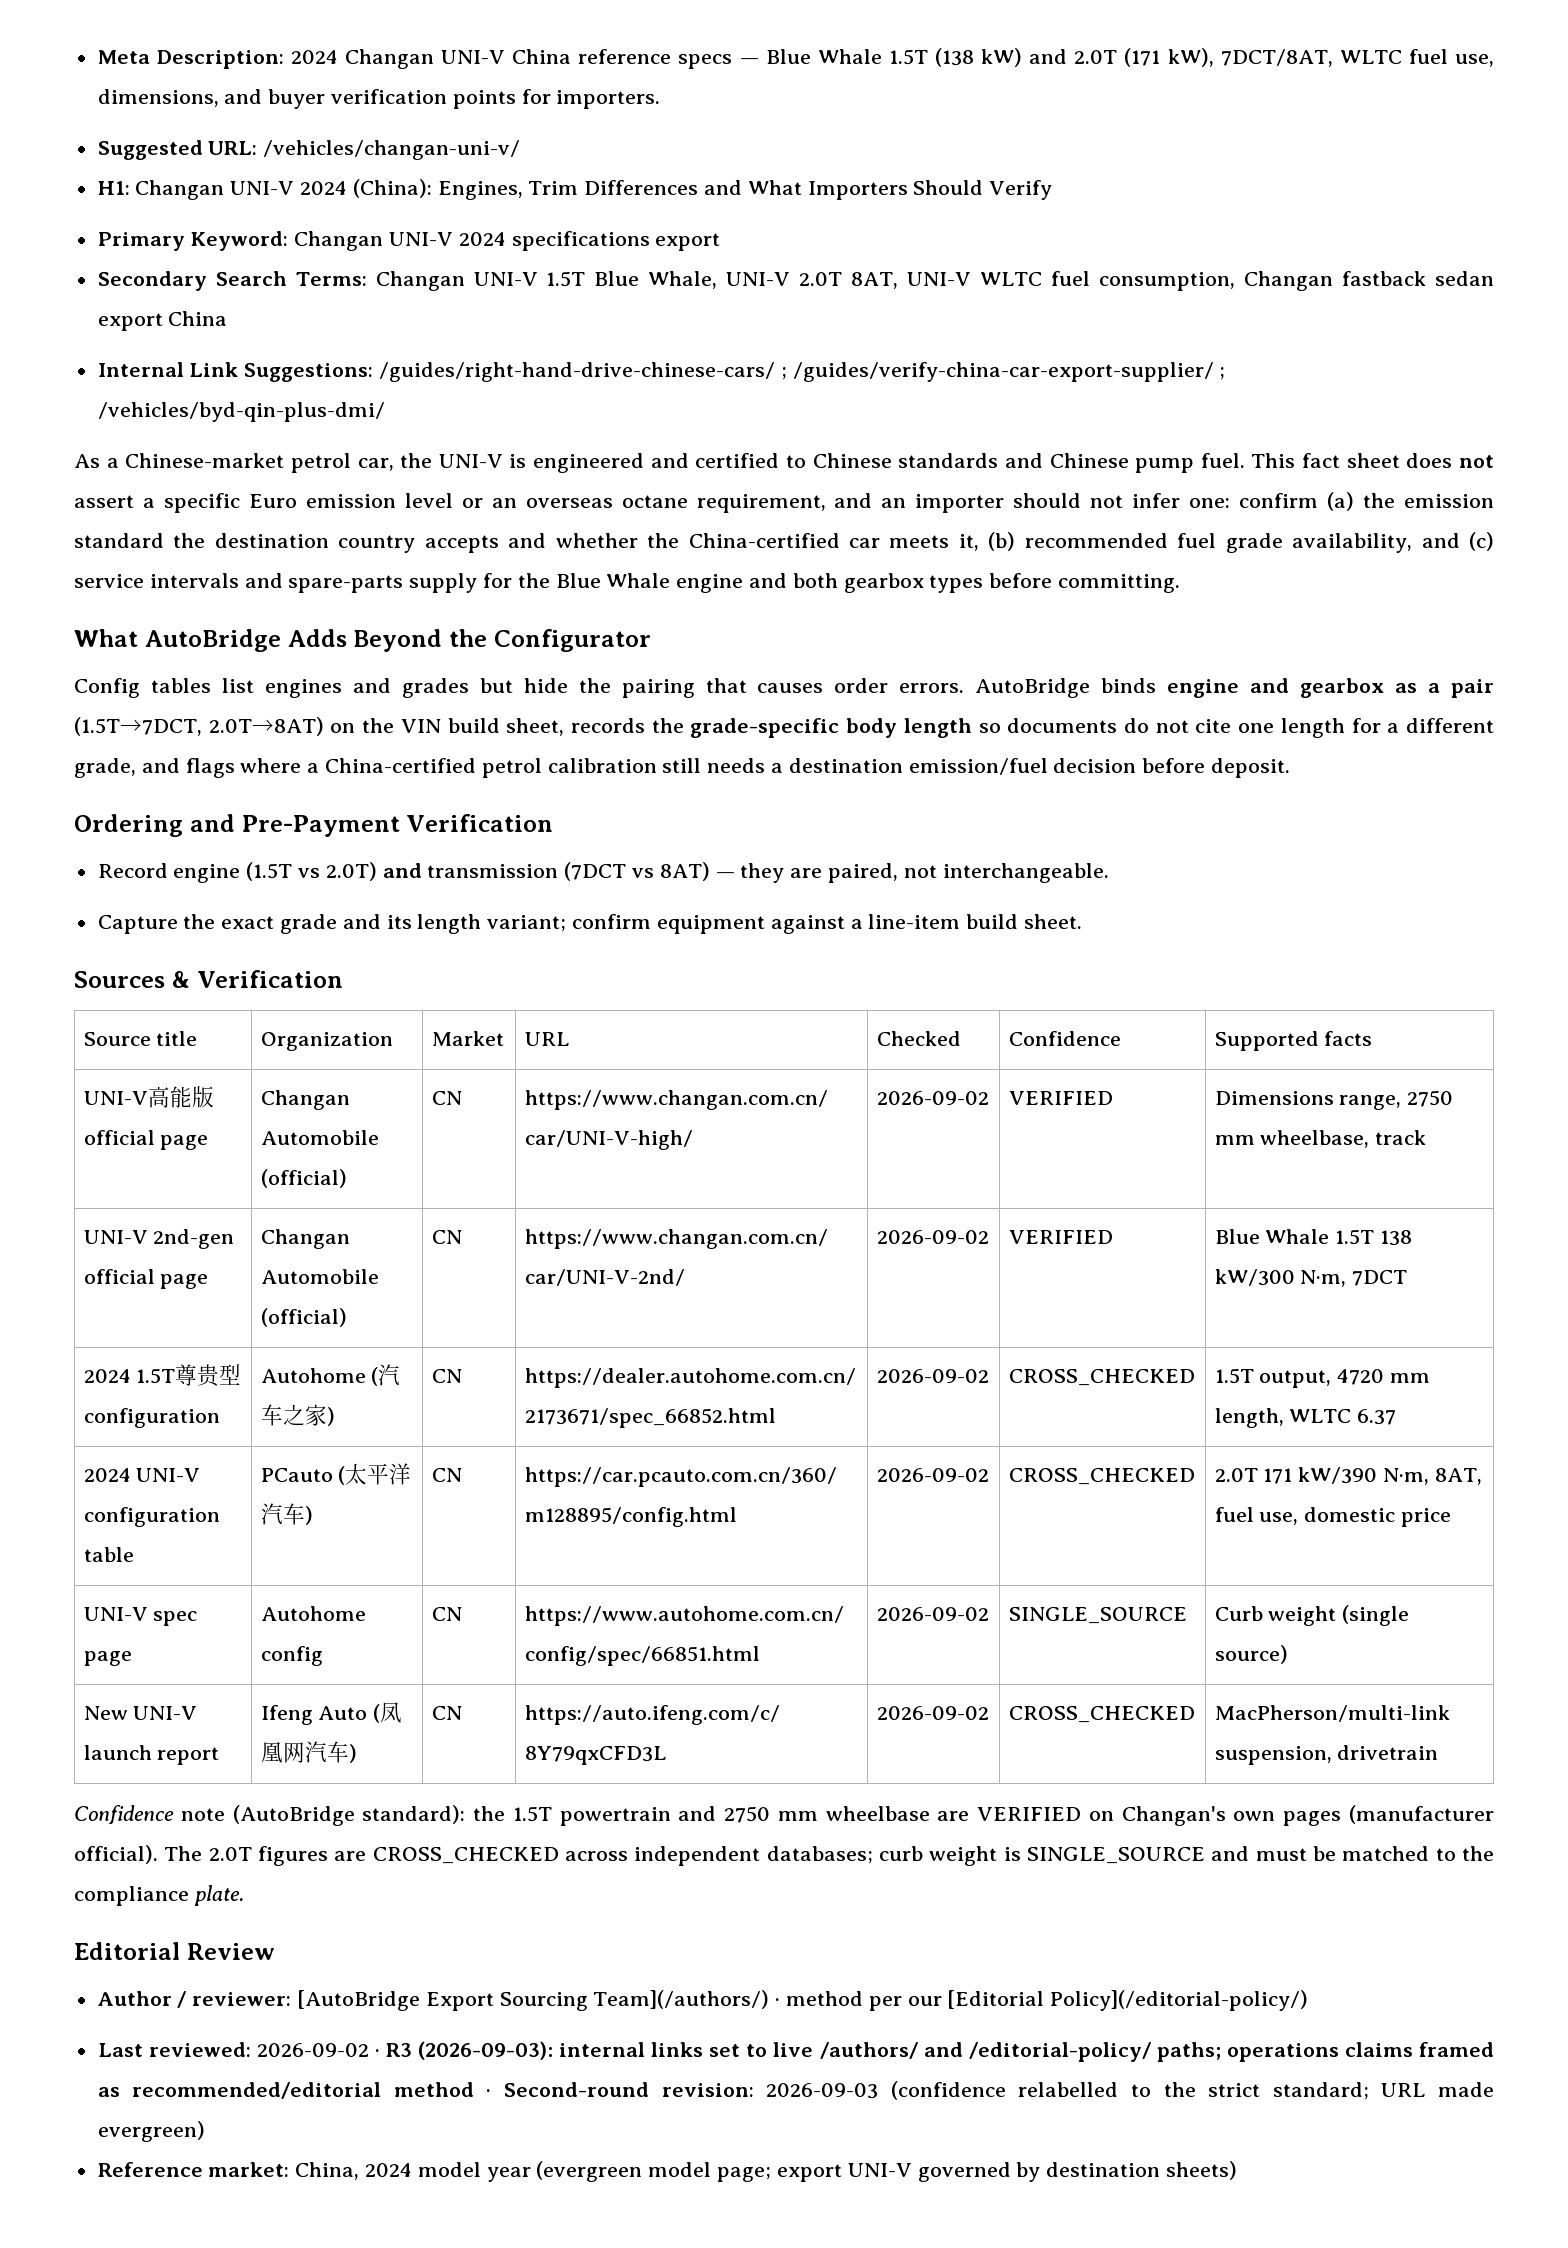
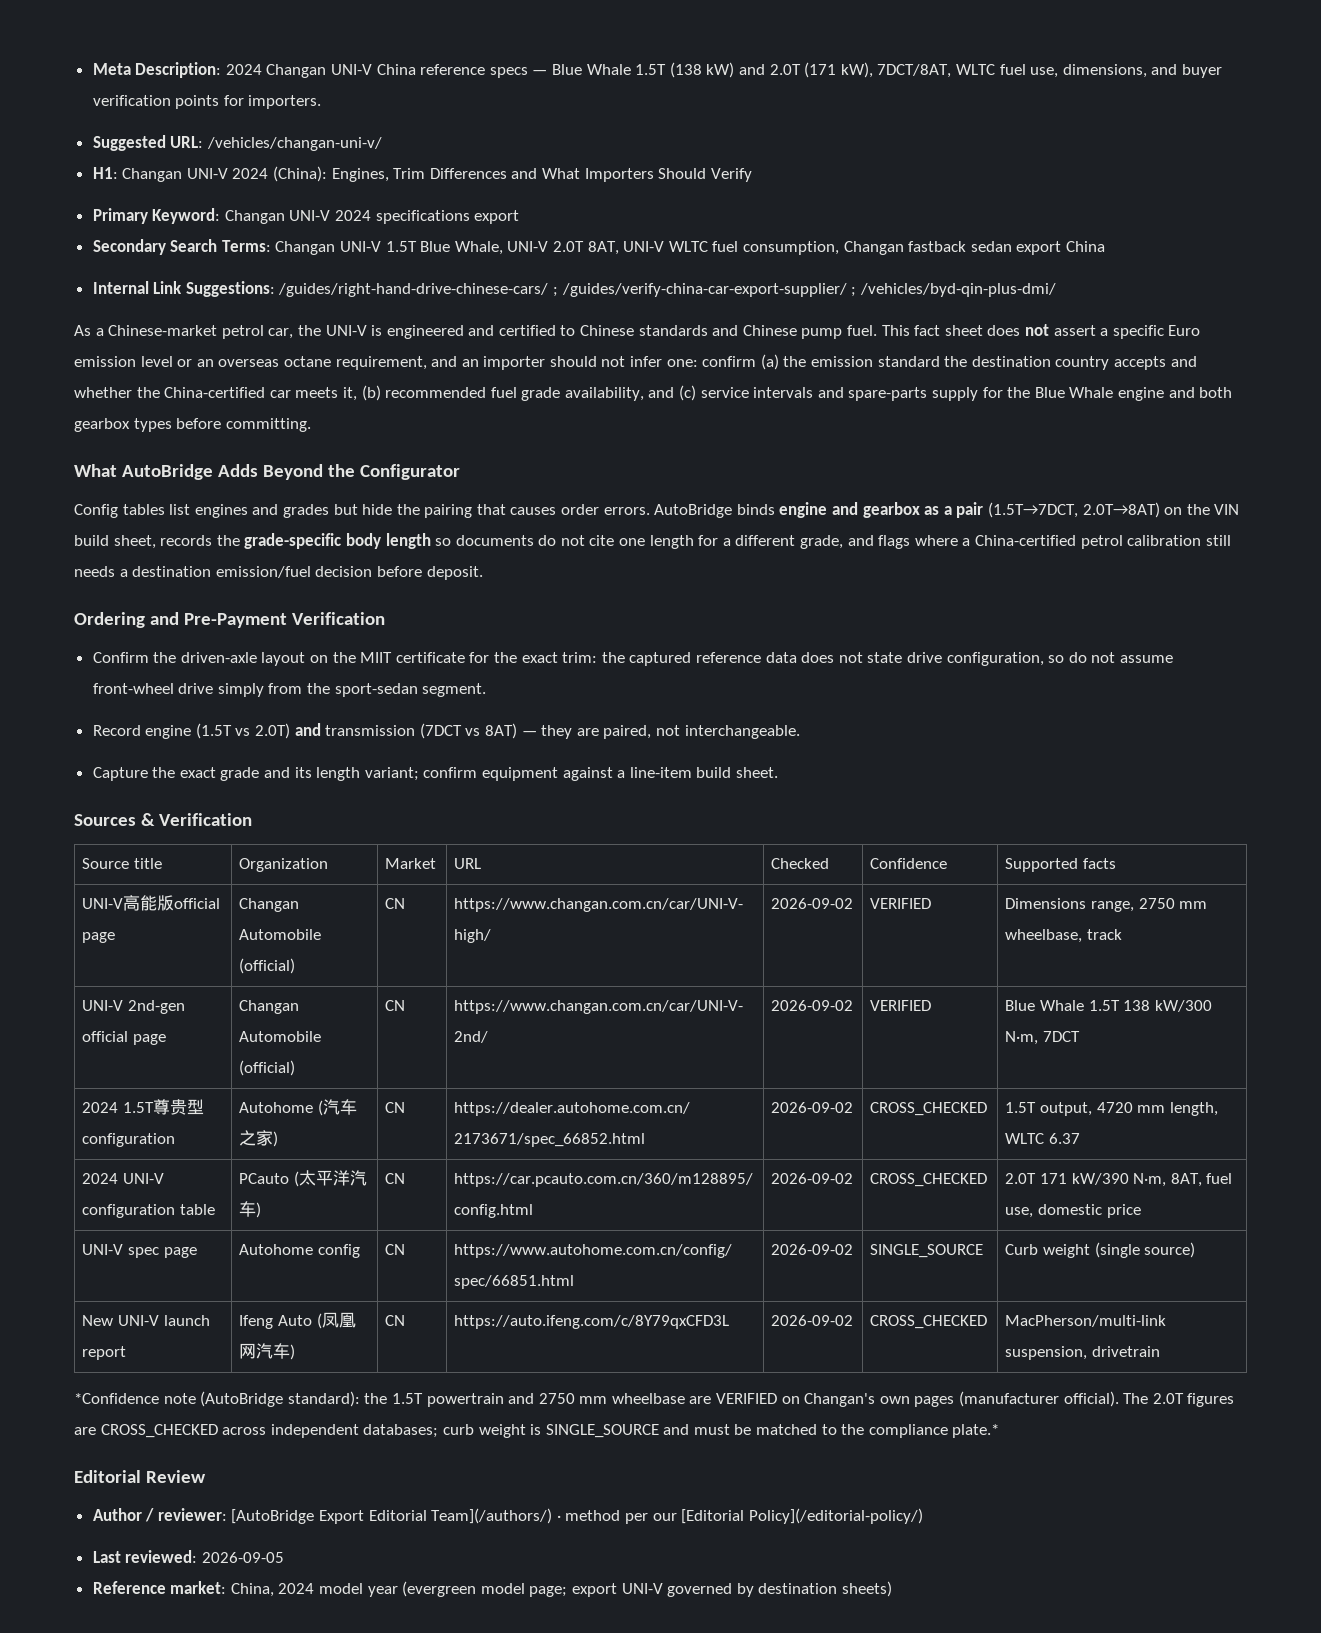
(554, 823) none -> [92,652,1173,666] [92,683,487,697] // Confirm the driven-axle layout on the MIIT certificate for the exact trim: the captured reference data does not state drive configuration, so do not assume front-wheel drive simply from the sport-sedan segment.
[74,1805,174,1825] Confidence -> [74,1393,159,1404] *Confidence
[193,1885,244,1906] plate. -> [952,1424,1000,1438] plate.*
[499,1992,588,2011] Sourcing -> [368,1510,427,1521] Editorial
[256,2041,1494,2062] [97,2081,1494,2100] [97,2121,205,2142] 2026-09-02 · R3 (2026-09-03): internal links set to live /authors/ and /editorial-policy/ paths; operations claims framed as recommended/editorial method · Second-round revision: 2026-09-03 (confidence relabelled to the strict standard; URL made evergreen) -> [201,1552,284,1563] 2026-09-05

